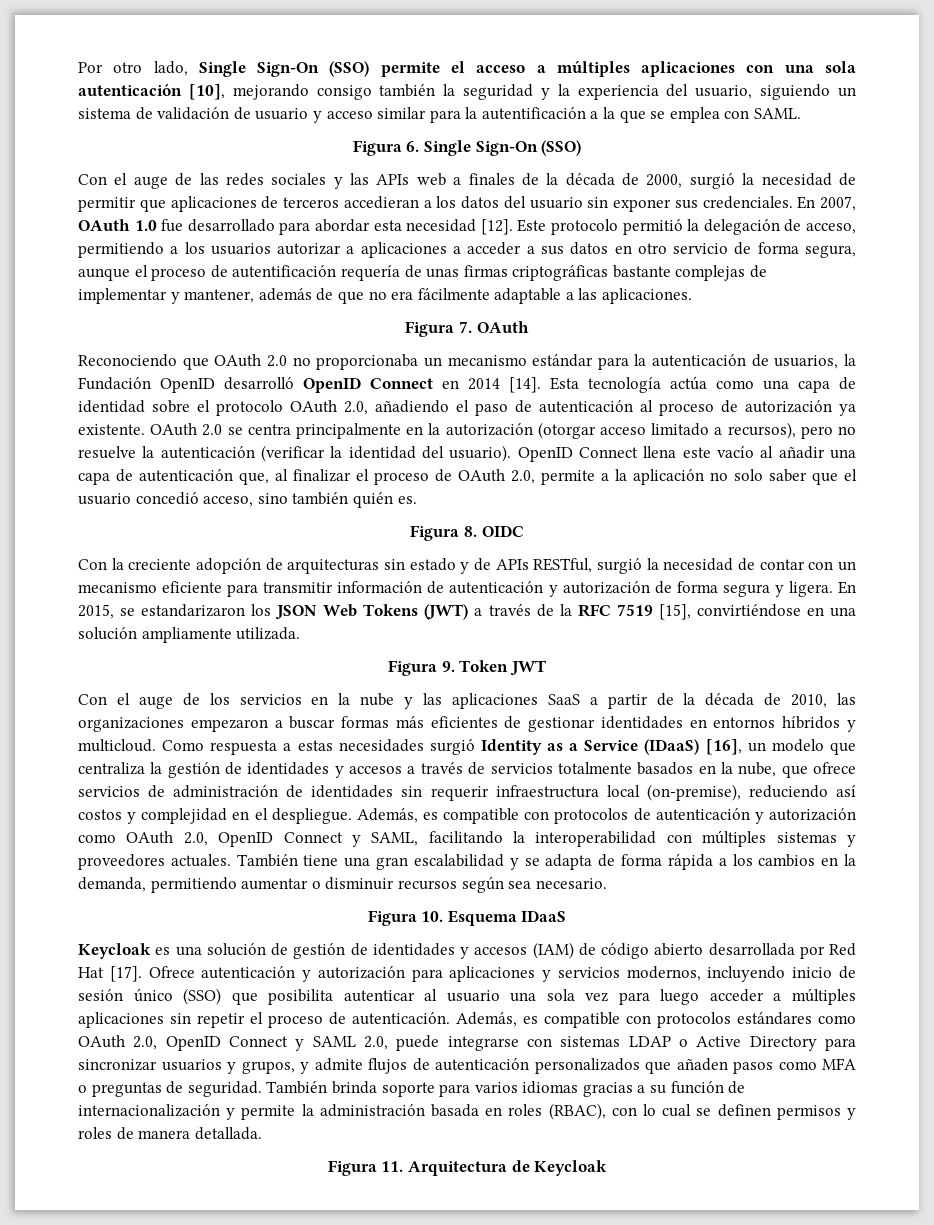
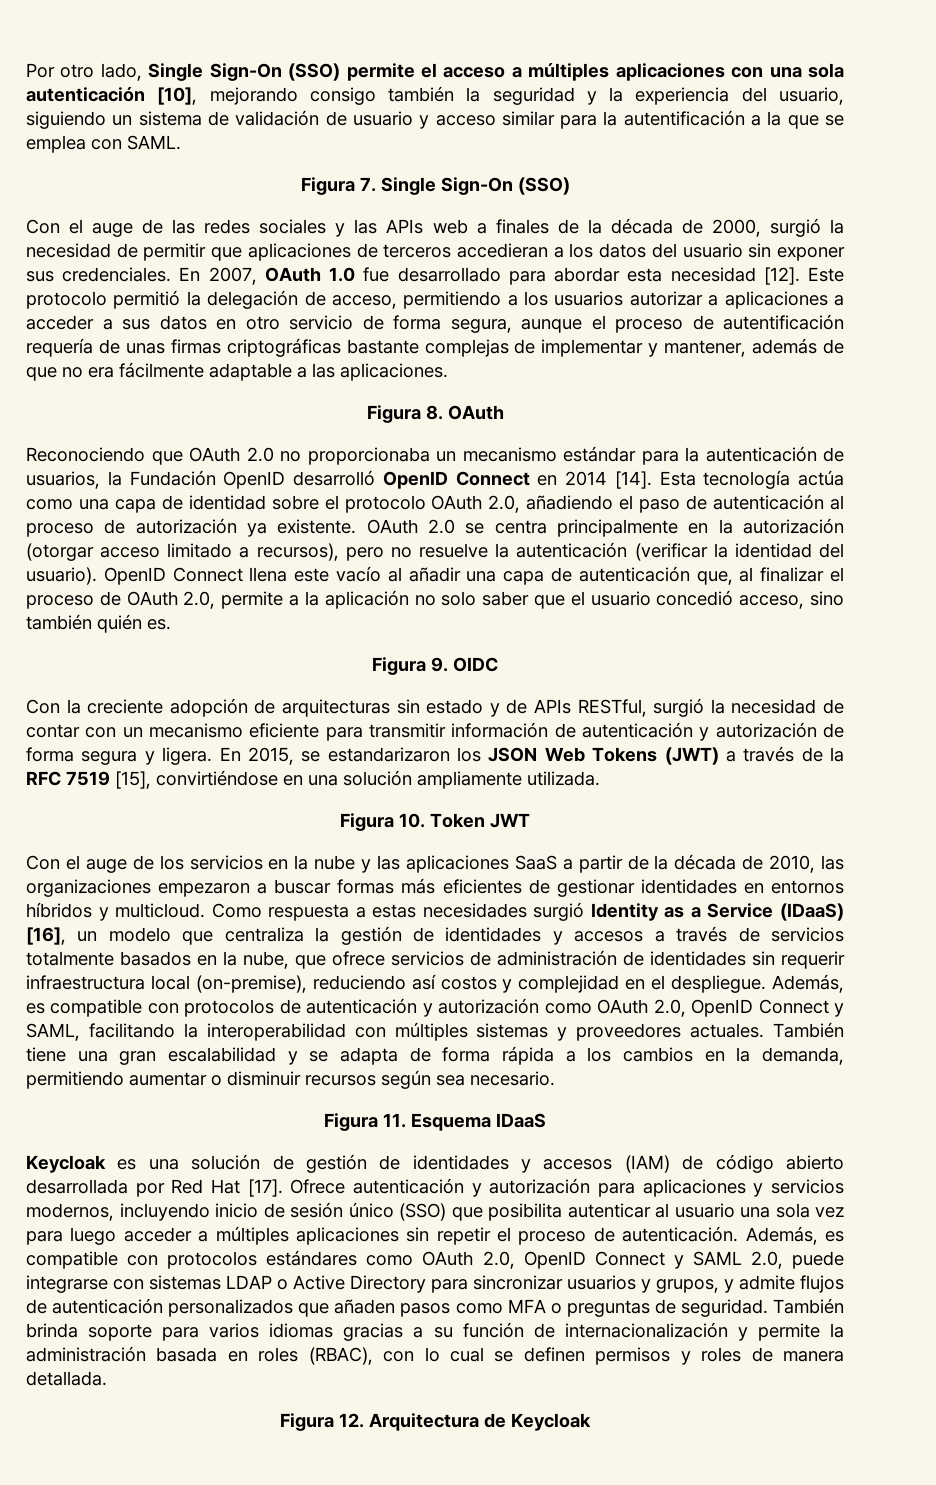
[406,141,420,152] 6. -> [359,177,376,192] 7.
[458,321,472,333] 7. -> [425,405,443,420] 8.
[463,526,477,537] 8. -> [431,657,448,672] 9.
[441,661,455,672] 9. -> [399,813,425,828] 10.
[421,911,444,922] 10. -> [383,1113,406,1128] 11.
[381,1161,404,1172] 11. -> [339,1413,364,1428] 12.

